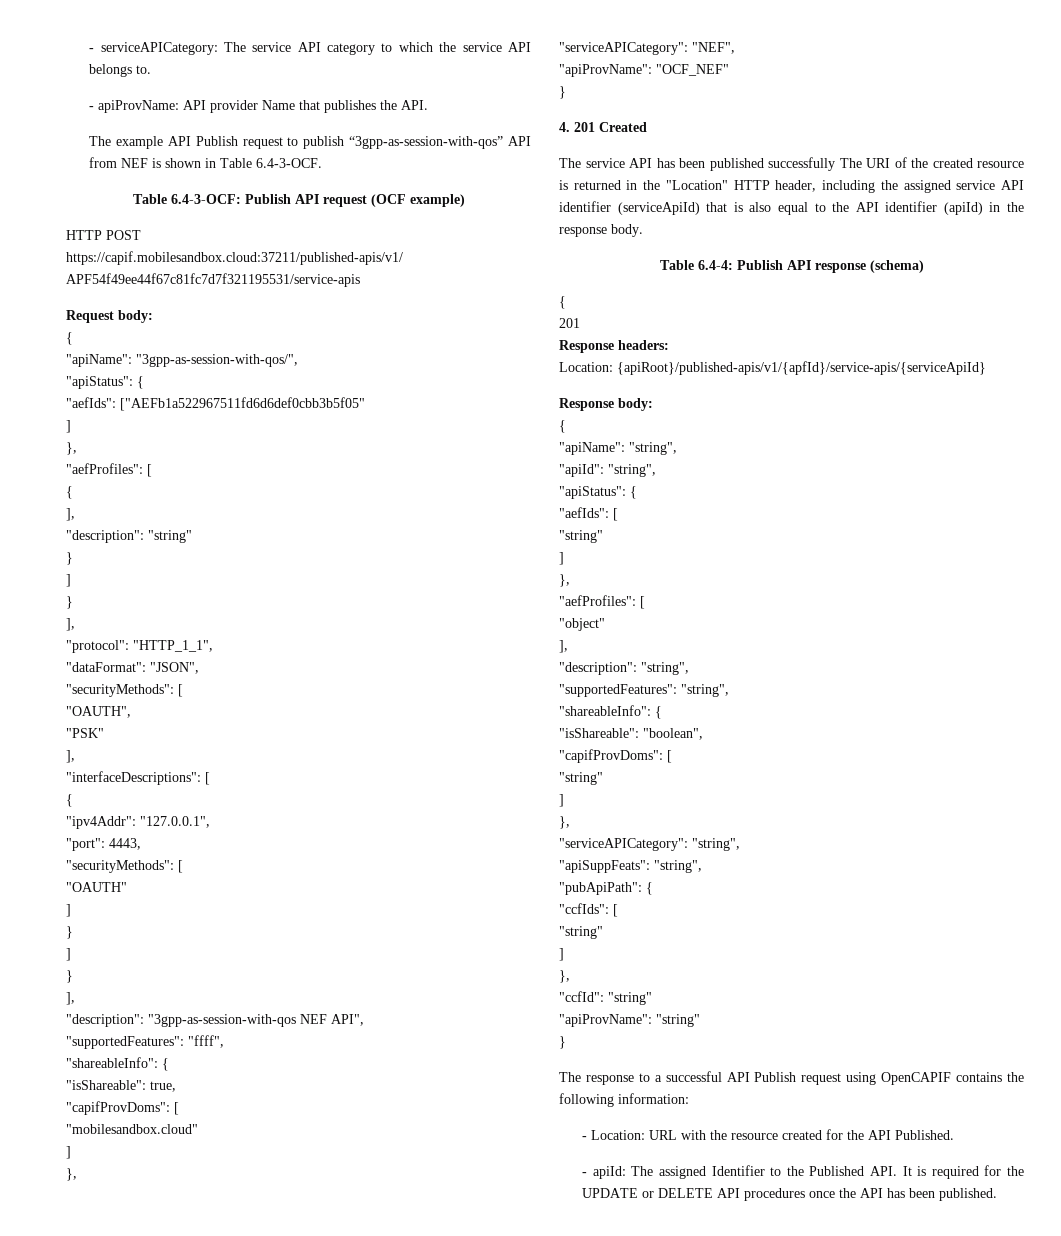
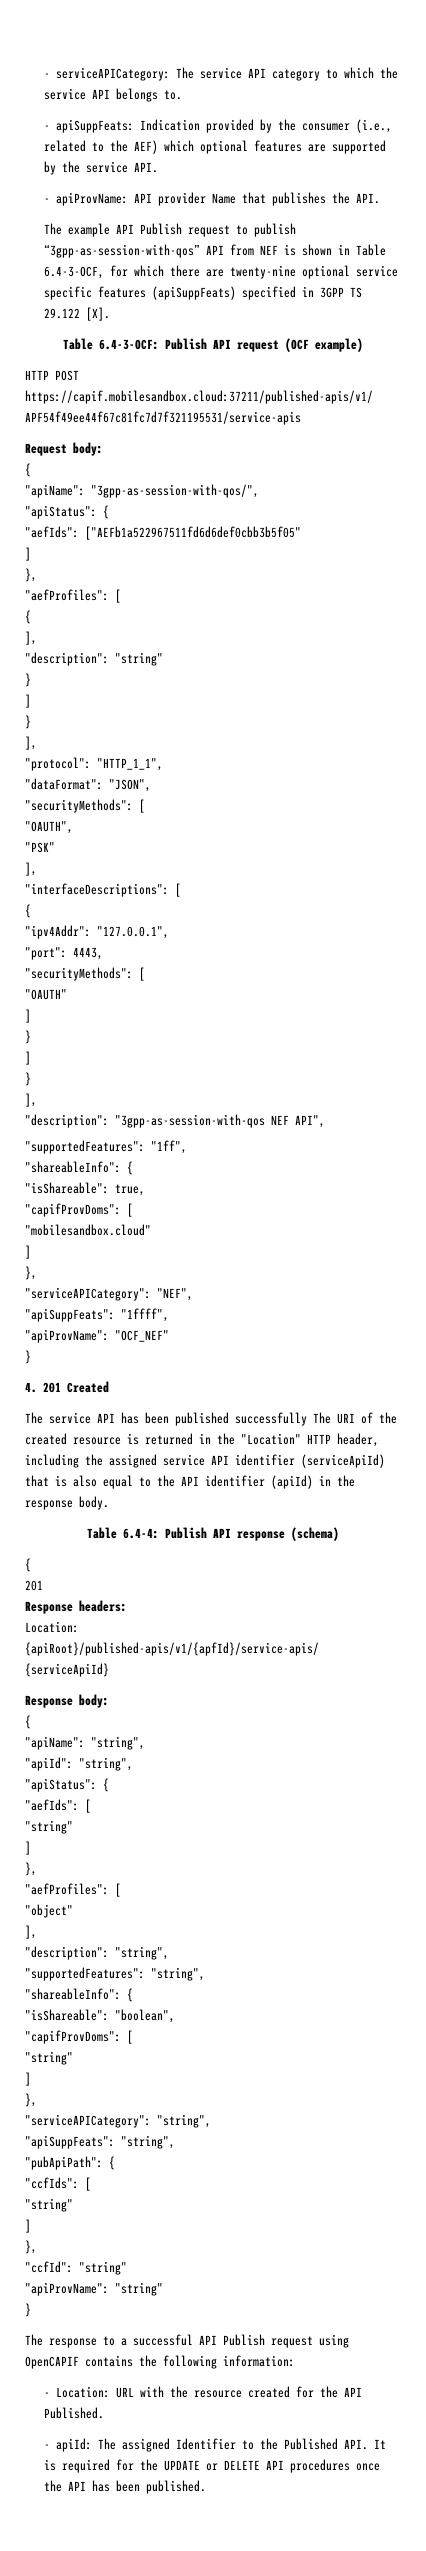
(152, 69) none -> [43,119,392,133] [43,140,386,154] [43,161,158,175] // - apiSuppFeats: Indication provided by the consumer (i.e., related to the AEF) which optional features are supported by the service API.
[256,158,323,168] 6.4-3-OCF. -> [43,265,398,279] [43,286,362,300] [43,307,110,321] 6.4-3-OCF, for which there are twenty-nine optional service specific features (apiSuppFeats) specified in 3GPP TS 29.122 [X].
[188,1035,224,1048] "ffff", -> [151,1140,187,1154] "1ff",
(735, 48) none -> [25,1308,169,1322] // "apiSuppFeats": "1ffff",

